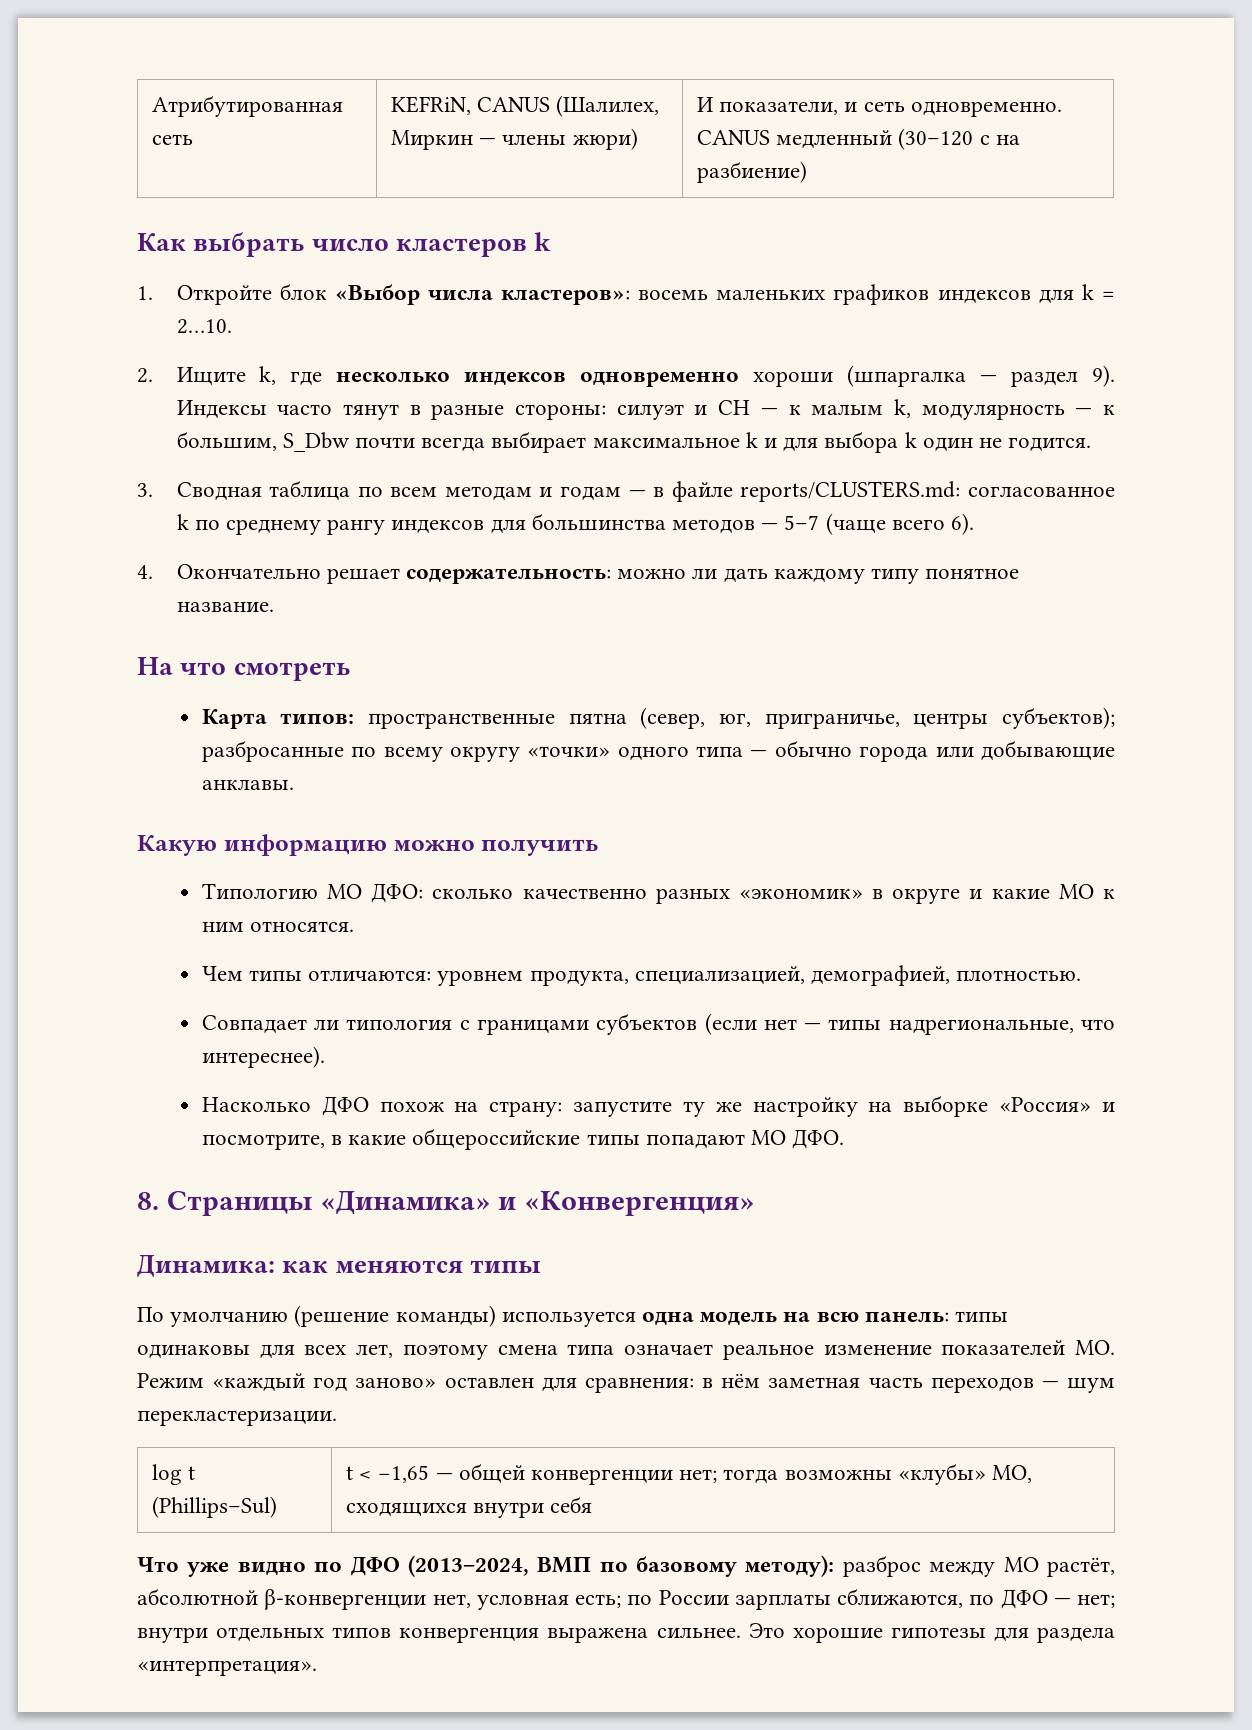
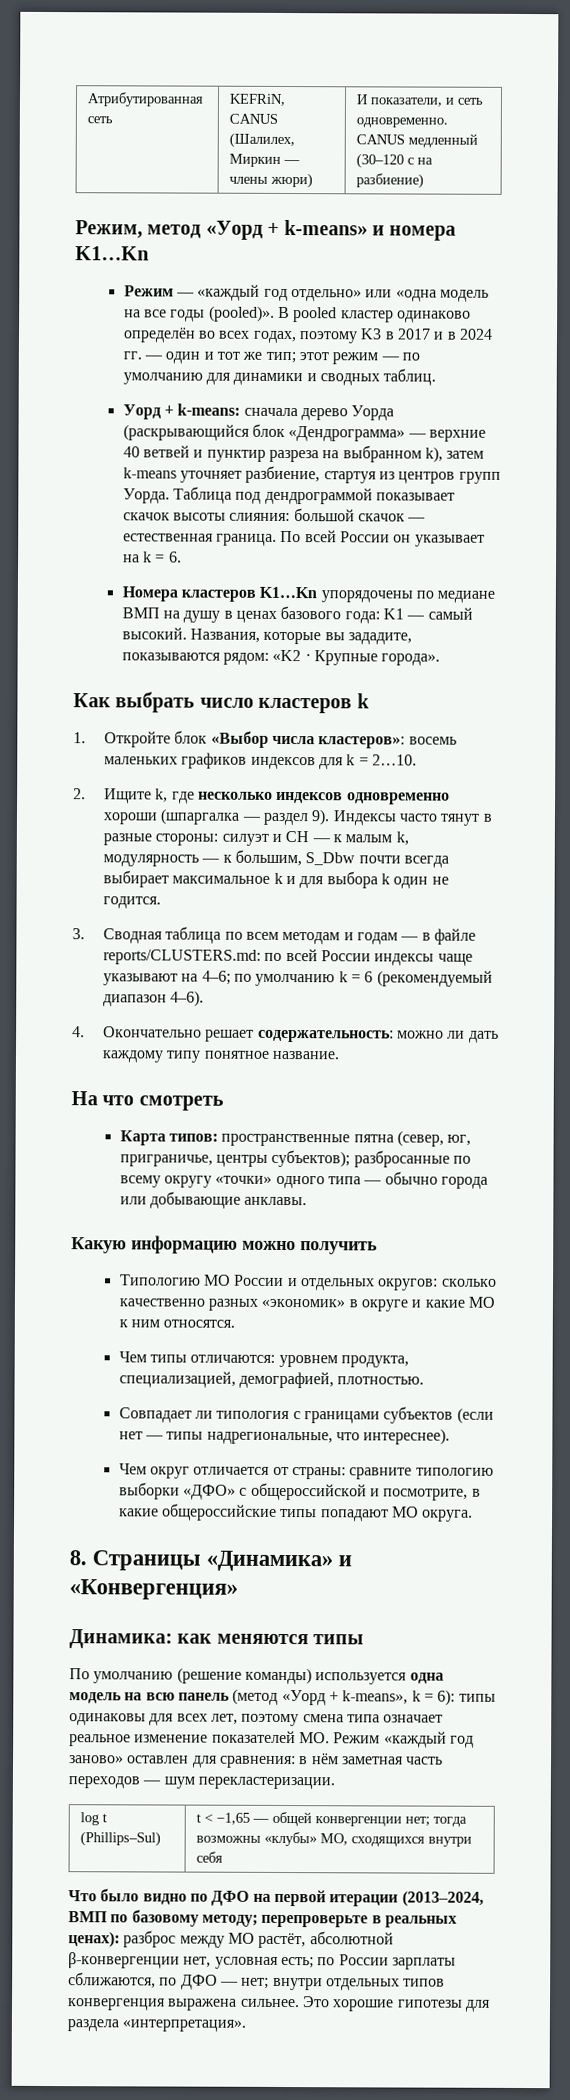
(807, 172) none -> [75,219,457,241] [75,246,149,261] [123,284,489,302] [123,305,471,323] [122,327,493,344] [122,351,420,365] [122,368,437,386] [122,403,395,421] [122,423,486,442] [122,445,485,463] [122,465,501,484] [122,486,455,505] [122,508,427,522] [122,530,485,547] [122,551,182,563] [121,586,496,603] [121,605,473,624] [121,627,412,645] [121,649,441,666] // Режим, метод «Уорд + k-means» и номера K1…Kn // Режим — «каждый год отдельно» или «одна модель на все годы (pooled)». В pooled кластер одинаково определён во всех годах, поэтому K3 в 2017 и в 2024 гг. — один и тот же тип; этот режим — по умолчанию для динамики и сводных таблиц. // Уорд + k-means: сначала дерево Уорда (раскрывающийся блок «Дендрограмма» — верхние 40 ветвей и пунктир разреза на выбранном k), затем k-means уточняет разбиение, стартуя из центров групп Уорда. Таблица под дендрограммой показывает скачок высоты слияния: большой скачок — естественная граница. По всей России он указывает на k = 6. // Номера кластеров K1…Kn упорядочены по медиане ВМП на душу в ценах базового года: K1 — самый высокий. Названия, которые вы зададите, показываются рядом: «K2 · Крупные города».
[968,486,1115,497] [176,513,975,535] согласованное k по среднему рангу индексов для большинства методов — 5–7 (чаще всего 6). -> [264,949,473,966] [103,970,493,987] [103,990,205,1007] по всей России индексы чаще указывают на 4–6; по умолчанию k = 6 (рекомендуемый диапазон 4–6).
[371,883,424,903] ДФО: -> [234,1274,439,1291] России и отдельных округов:
[201,1095,1092,1117] Насколько ДФО похож на страну: запустите ту же настройку на выборке «Россия» -> [118,1463,494,1480] [118,1482,367,1501] Чем округ отличается от страны: сравните типологию выборки «ДФО» с общероссийской
[792,1129,845,1149] ДФО. -> [422,1509,474,1522] округа.
[864,1311,949,1322] панель: -> [177,1688,456,1706] панель (метод «Уорд + k-means», k = 6):
[187,1562,230,1577] уже -> [100,1888,140,1902] было
(400, 1566) none -> [252,1889,399,1907] на первой итерации
[745,1555,835,1577] методу): -> [201,1914,457,1928] [68,1931,120,1948] методу; перепроверьте в реальных ценах):

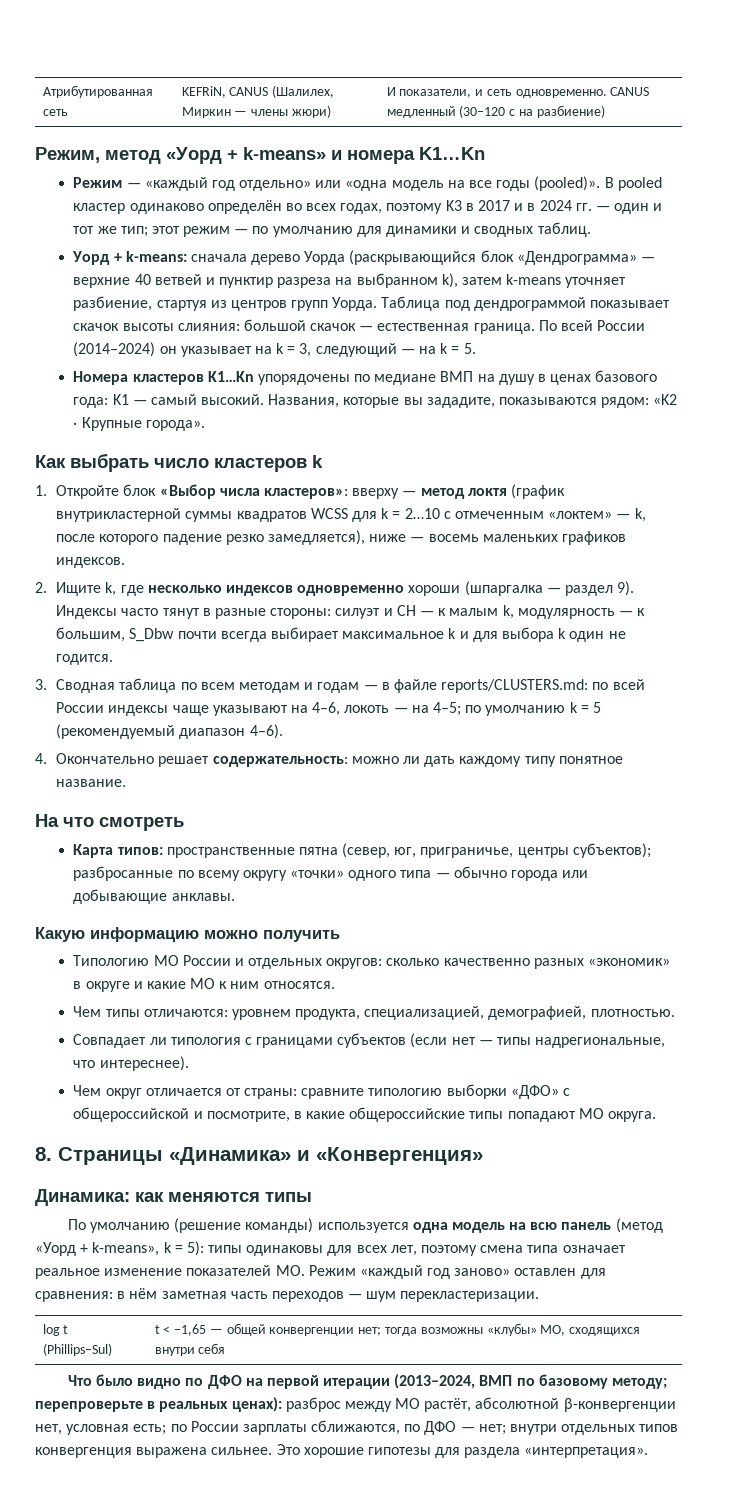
(390, 537) none -> [73,342,156,357] (2014–2024)
[168,551,182,563] 6. -> [299,343,476,357] 3, следующий — на k = 5.
[408,736,457,745] [104,752,417,770] восемь маленьких графиков индексов для k = 2…10. -> [352,484,565,499] [56,508,646,522] [56,530,626,545] [56,557,126,568] вверху — метод локтя (график внутрикластерной суммы квадратов WCSS для k = 2…10 с отмеченным «локтем» — k, после которого падение резко замедляется), ниже — восемь маленьких графиков индексов.
[201,970,231,985] 4–6; -> [312,702,461,716] 4–6, локоть — на 4–5;
[364,971,374,983] 6 -> [592,702,601,713] 5
[437,1689,456,1706] 6): -> [186,1241,204,1256] 5):

